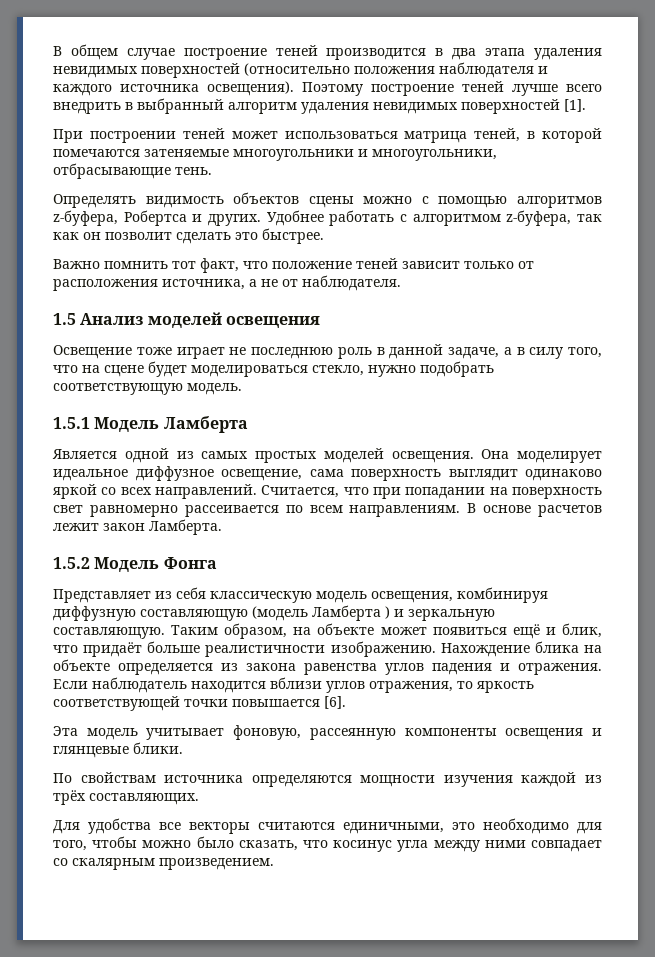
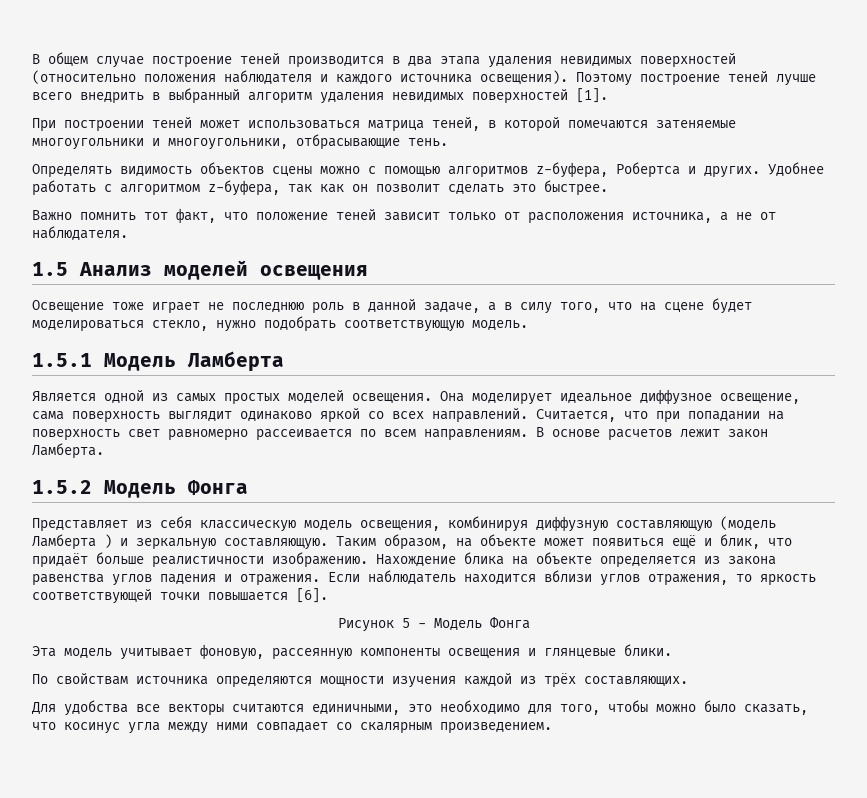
(346, 702) none -> [337,617,530,632] // Рисунок 5 - Модель Фонга

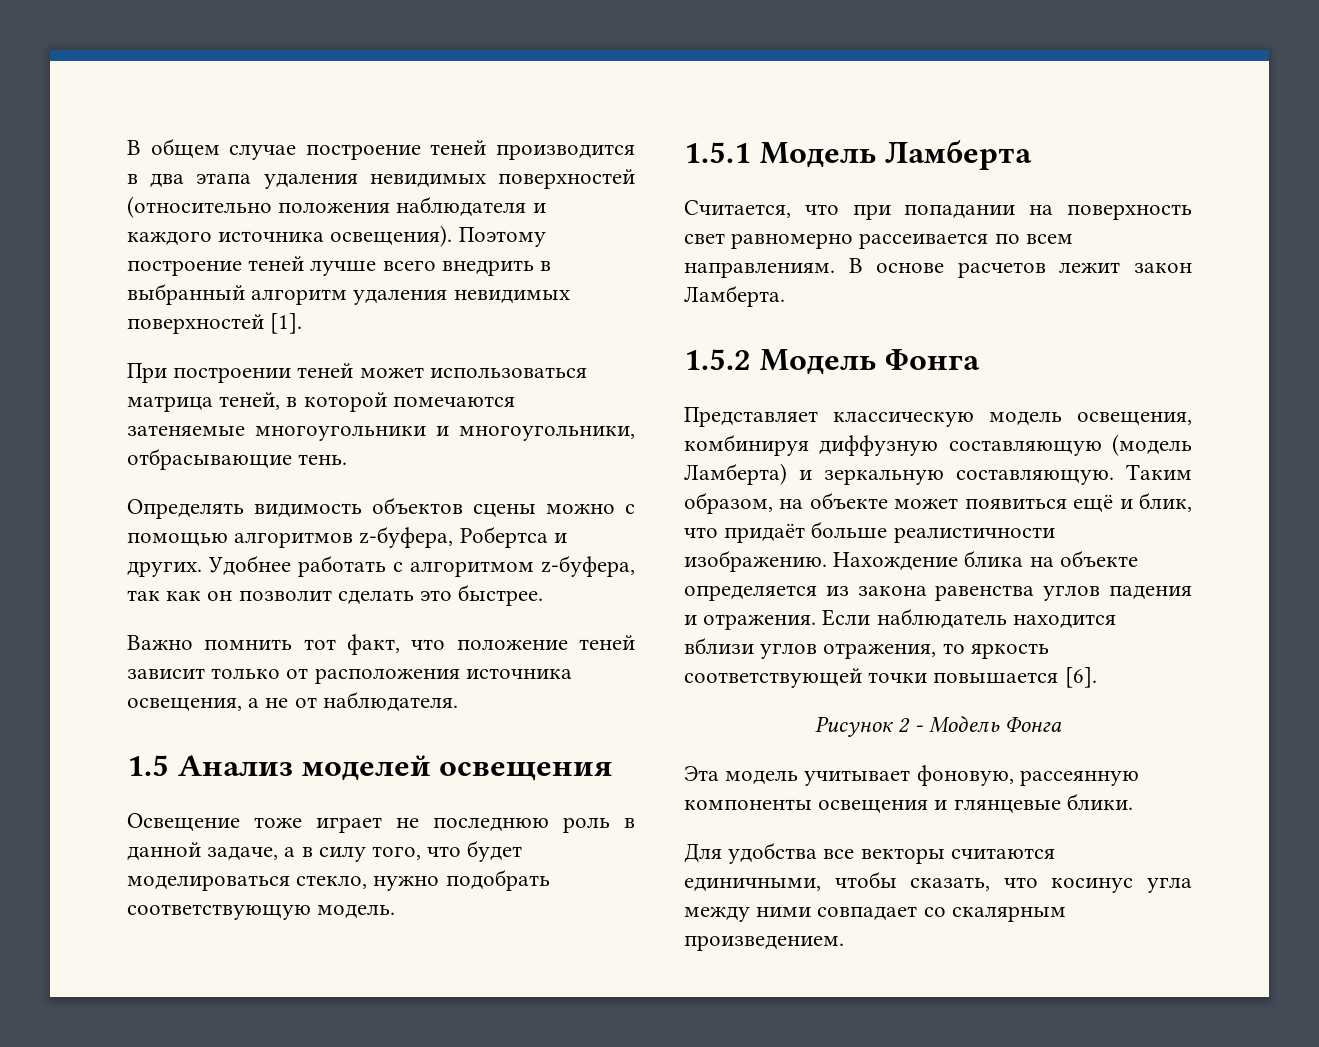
[632,212,712,223] источника, -> [465,668,572,679] [127,698,242,712] источника освещения,
[640,302,704,312] на сцене -> (462, 851) none
[32,389,800,405] [32,408,528,423] Является одной из самых простых моделей освещения. Она моделирует идеальное диффузное освещение, сама поверхность выглядит одинаково яркой со всех направлений. -> (1032, 155) none
[136,516,192,528] из себя -> (818, 417) none
[32,534,112,550] Ламберта ) -> [684,463,787,485] Ламберта)
[401,618,410,628] 5 -> [898,718,911,733] 2
[32,673,688,688] // По свойствам источника определяются мощности изучения каждой из трёх составляющих. -> (1133, 801) none
[408,700,736,715] это необходимо для того, чтобы можно было -> [834,871,897,888] чтобы

